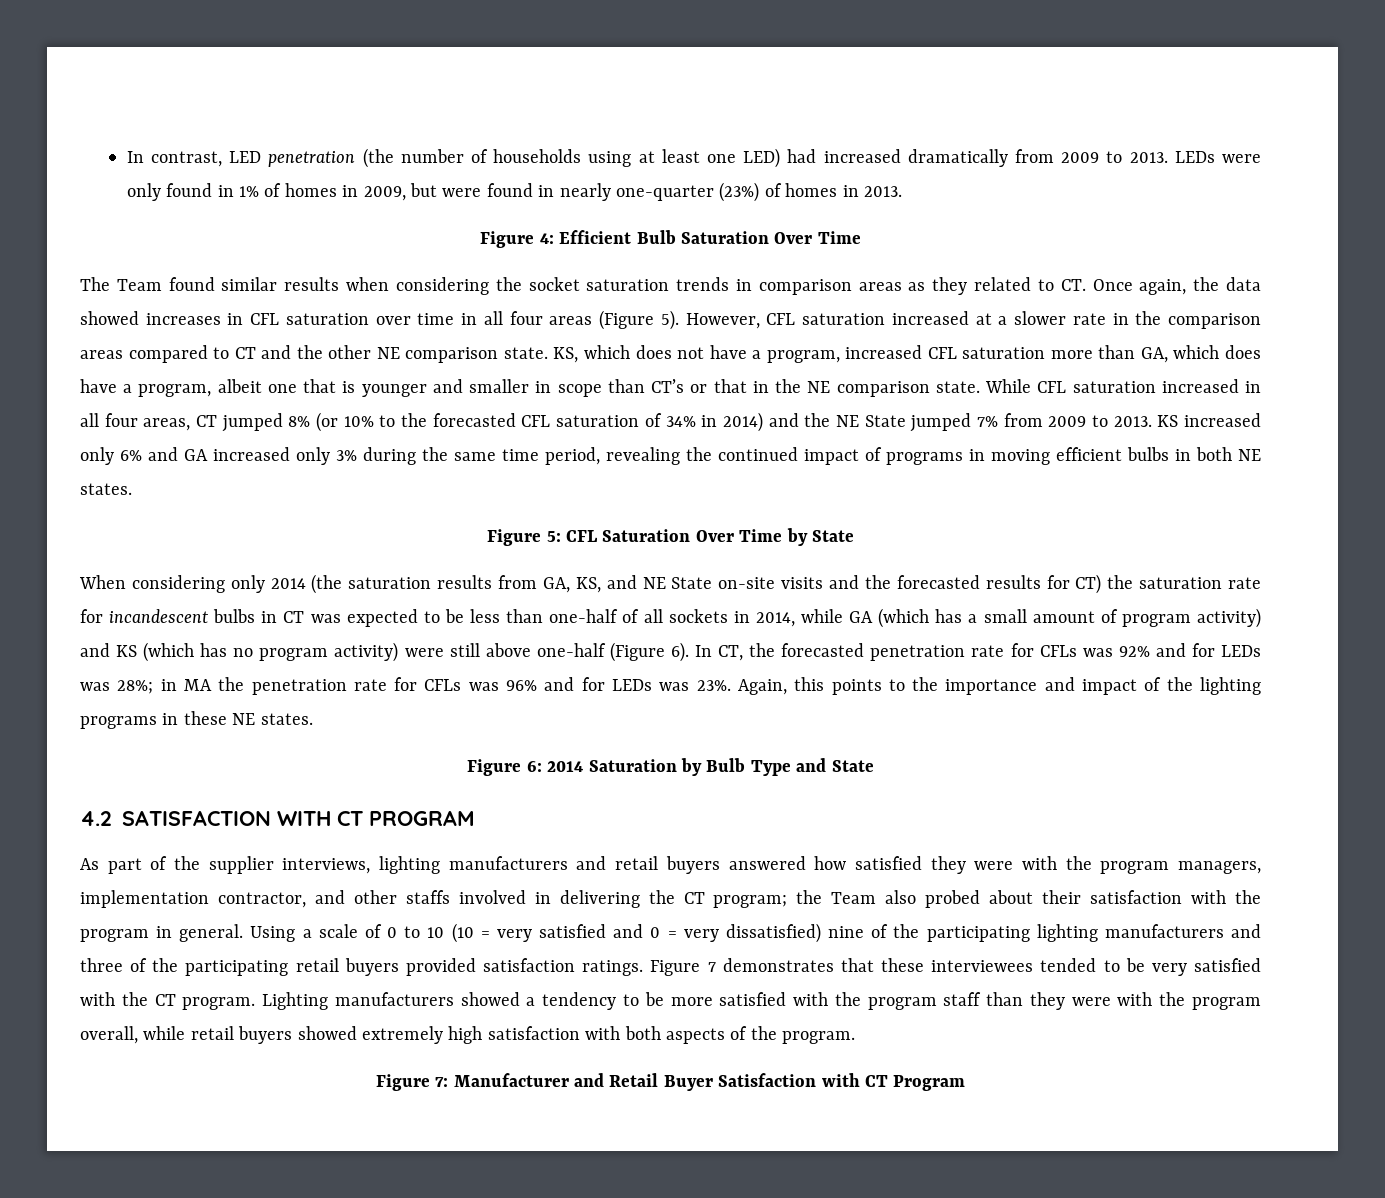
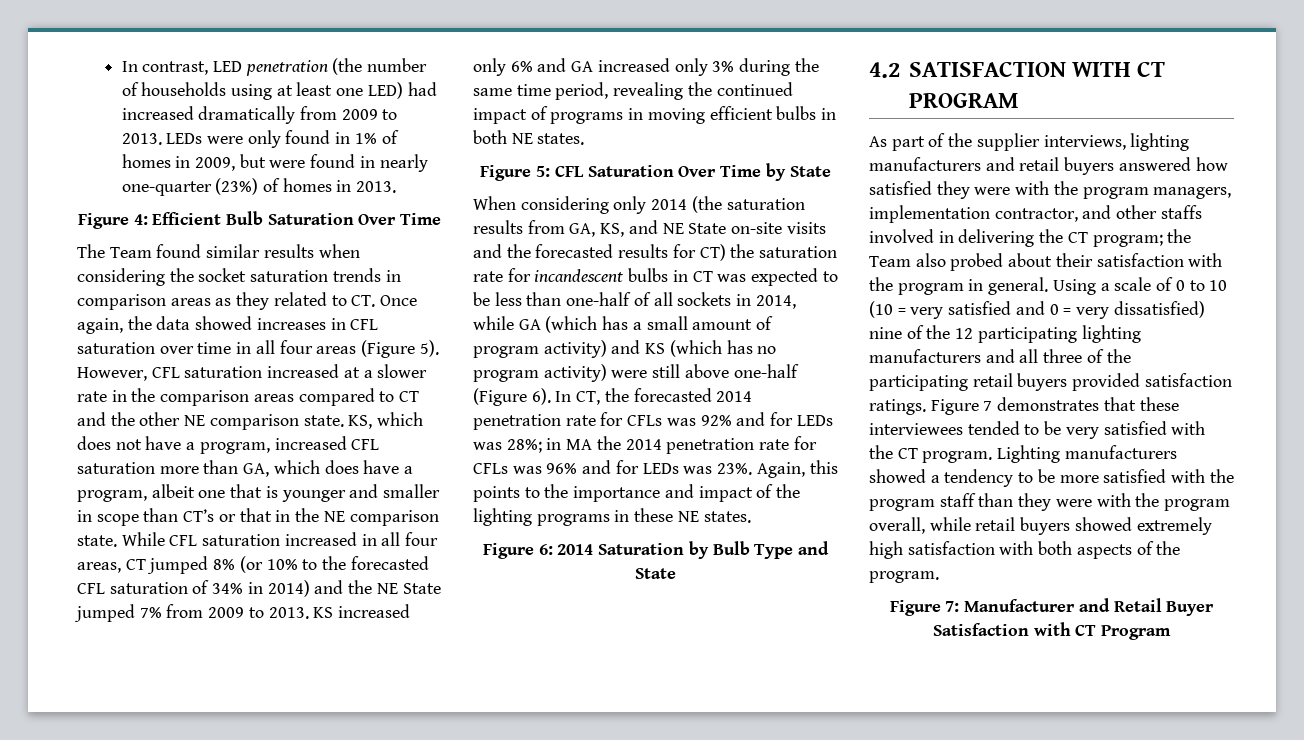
(865, 650) none -> [716,391,753,402] 2014
(245, 684) none -> [625,439,662,450] 2014
(920, 931) none -> [955,328,974,339] 12
(1261, 931) none -> [1019,349,1039,363] all

